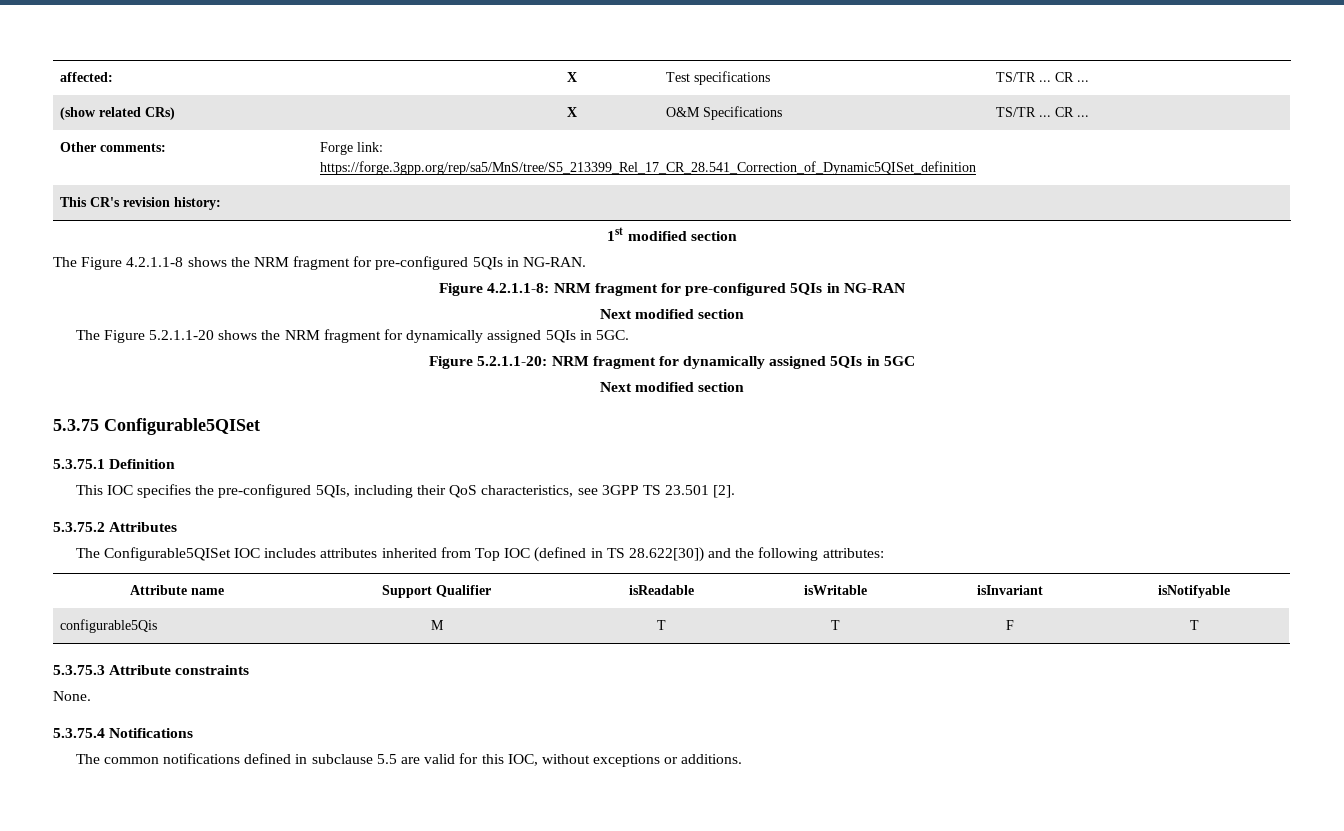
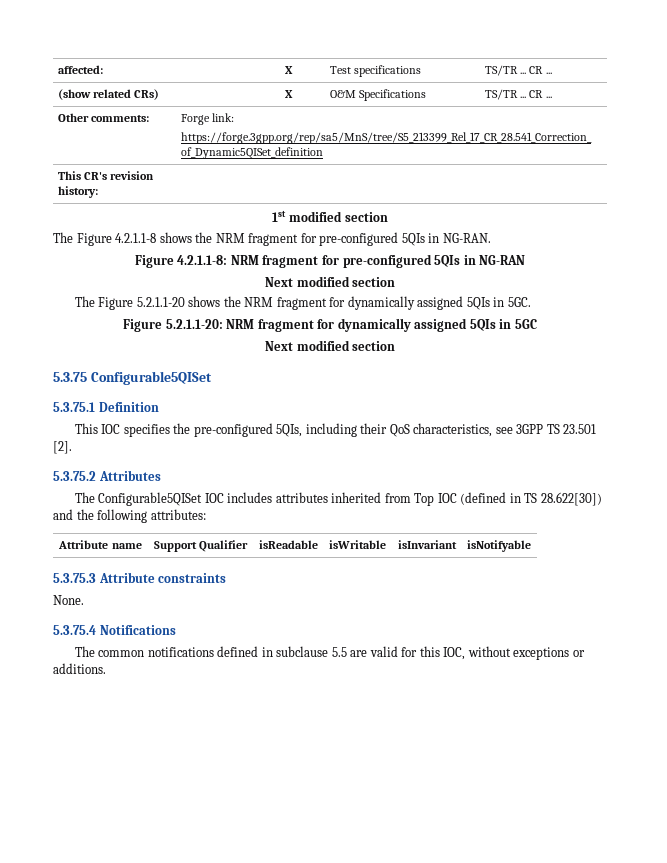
[60,619,158,633] [430,620,444,630] [657,620,666,630] [830,620,840,630] [1005,620,1014,630] [1189,620,1199,630] // configurable5Qis | M | T | T | F | T -> (531, 546) none

